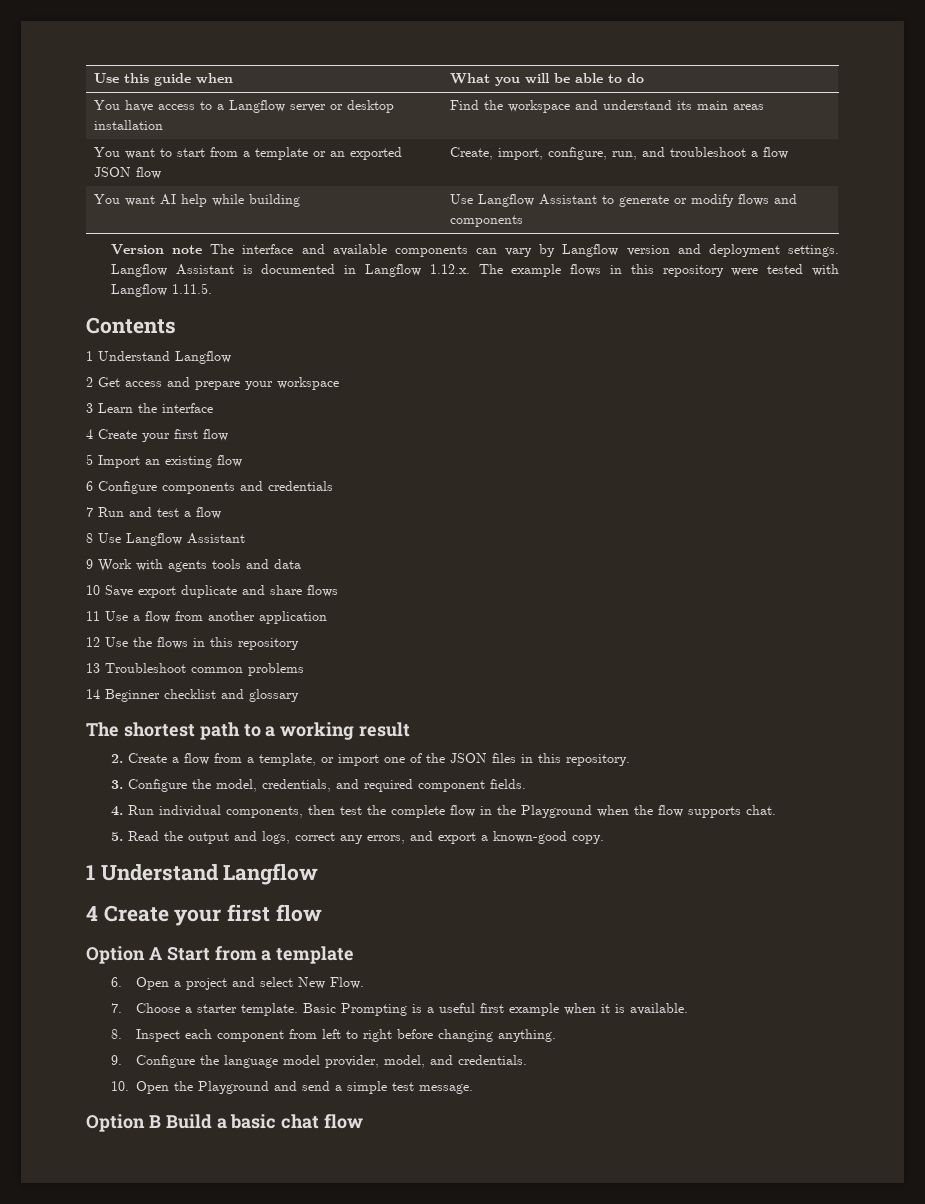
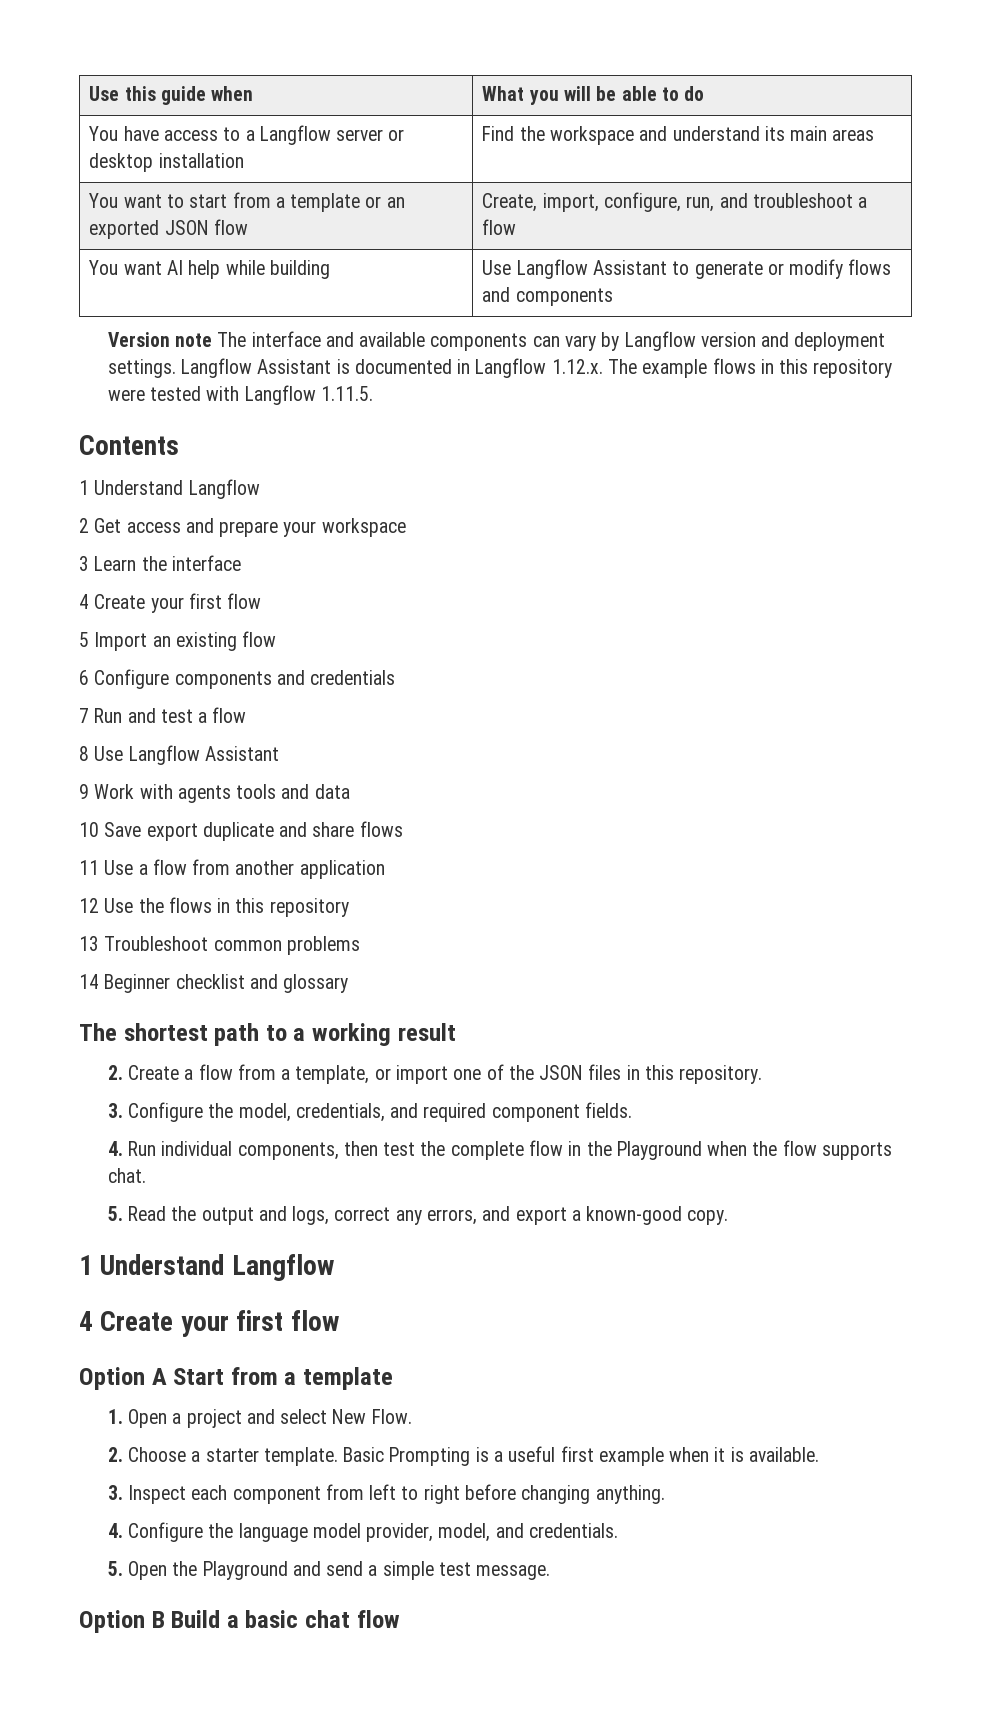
[110,977,122,987] 6. -> [107,1409,123,1424] 1.
[110,1003,122,1013] 7. -> [107,1447,123,1462] 2.
[110,1029,122,1039] 8. -> [107,1485,123,1500] 3.
[110,1055,122,1065] 9. -> [107,1523,123,1538] 4.
[110,1081,129,1091] 10. -> [107,1561,123,1576] 5.

